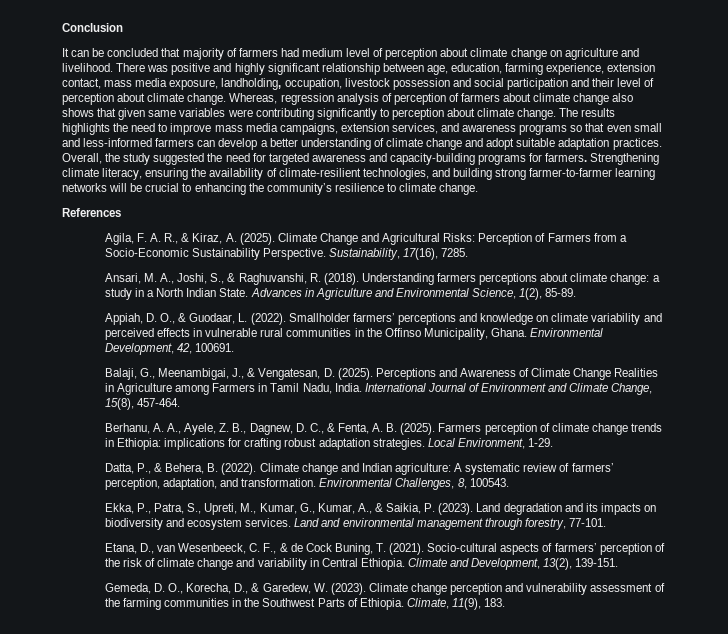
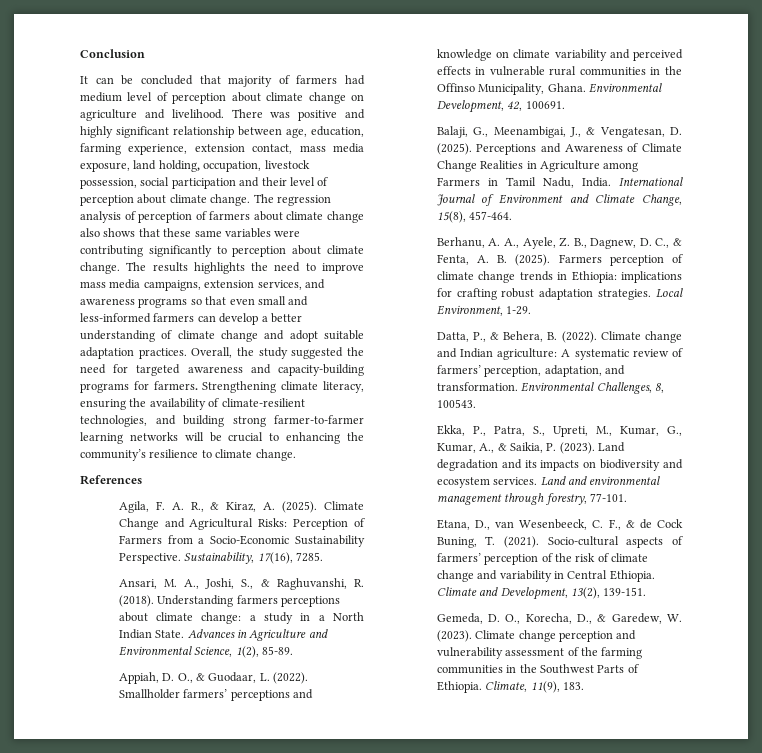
[221,78,471,90] landholding, occupation, livestock possession and -> [133,160,310,172] [80,178,137,189] land holding, occupation, livestock possession,
[229,93,278,104] Whereas, -> [253,194,274,203] The
[118,108,146,120] given -> [163,228,192,237] these

